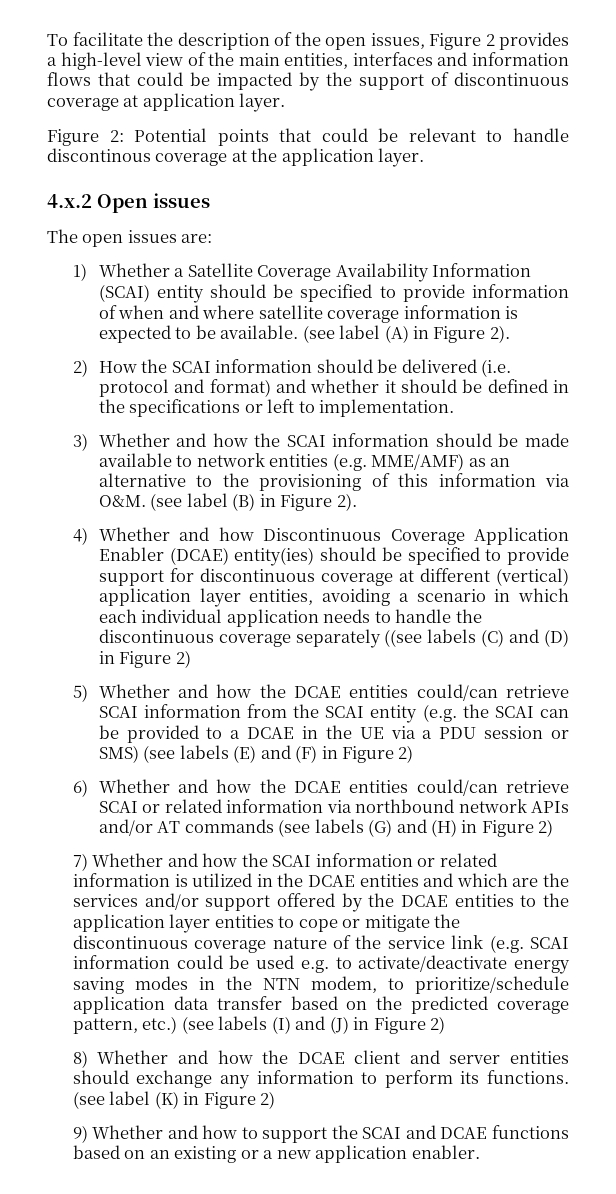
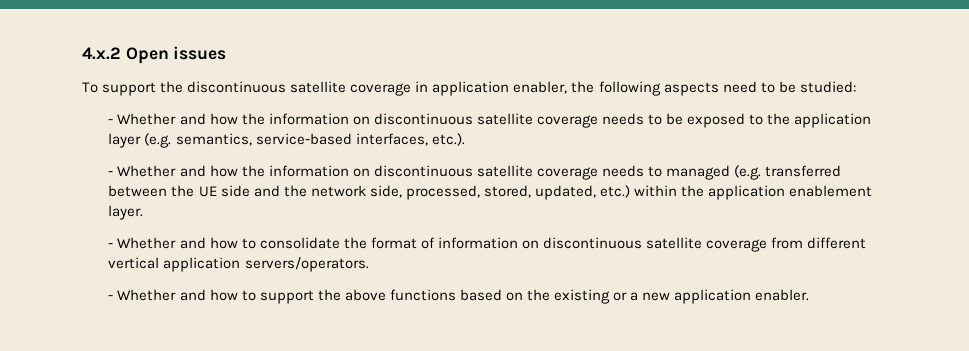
[47,32,569,50] [47,52,569,70] [47,72,569,91] [47,93,286,112] [47,128,569,146] [47,148,425,167] [47,193,210,213] [47,229,213,247] [72,263,532,282] [98,284,569,303] [98,305,518,323] [98,325,510,343] [72,359,511,377] [98,379,569,397] [98,399,455,417] [72,433,569,451] [98,453,510,471] [98,473,570,491] [98,493,357,511] [72,527,569,545] [98,547,569,566] [98,568,569,586] [98,588,569,607] [98,609,482,627] [98,629,569,648] [98,650,191,668] [72,684,569,702] [98,704,569,723] [98,725,569,743] [98,745,414,763] [72,779,569,797] [98,799,569,813] [98,819,554,837] [72,853,497,871] [72,873,569,887] [72,893,570,912] [72,914,461,933] [72,935,570,953] [72,955,571,974] [72,976,569,994] [72,996,569,1014] [72,1016,445,1034] [72,1050,569,1068] [72,1070,569,1089] [72,1091,276,1109] [72,1125,88,1143] To facilitate the description of the open issues, Figure 2 provides a high-level view of the main entities, interfaces and information flows that could be impacted by the support of discontinuous coverage at application layer. // Figure 2: Potential points that could be relevant to handle discontinous coverage at the application layer. // 4.x.2 Open issues // The open issues are: // 1) Whether a Satellite Coverage Availability Information (SCAI) entity should be specified to provide information of when and where satellite coverage information is expected to be available. (see label (A) in Figure 2). // 2) How the SCAI information should be delivered (i.e. protocol and format) and whether it should be defined in the specifications or left to implementation. // 3) Whether and how the SCAI information should be made available to network entities (e.g. MME/AMF) as an alternative to the provisioning of this information via O&M. (see label (B) in Figure 2). // 4) Whether and how Discontinuous Coverage Application Enabler (DCAE) entity(ies) should be specified to provide support for discontinuous coverage at different (vertical) application layer entities, avoiding a scenario in which each individual application needs to handle the discontinuous coverage separately ((see labels (C) and (D) in Figure 2) // 5) Whether and how the DCAE entities could/can retrieve SCAI information from the SCAI entity (e.g. the SCAI can be provided to a DCAE in the UE via a PDU session or SMS) (see labels (E) and (F) in Figure 2) // 6) Whether and how the DCAE entities could/can retrieve SCAI or related information via northbound network APIs and/or AT commands (see labels (G) and (H) in Figure 2) // 7) Whether and how the SCAI information or related information is utilized in the DCAE entities and which are the services and/or support offered by the DCAE entities to the application layer entities to cope or mitigate the discontinuous coverage nature of the service link (e.g. SCAI information could be used e.g. to activate/deactivate energy saving modes in the NTN modem, to prioritize/schedule application data transfer based on the predicted coverage pattern, etc.) (see labels (I) and (J) in Figure 2) // 8) Whether and how the DCAE client and server entities should exchange any information to perform its functions. (see label (K) in Figure 2) // 9) -> [82,46,227,64] [82,81,856,96] [108,113,872,128] [108,133,465,148] [108,165,842,180] [108,185,873,200] [108,205,144,220] [108,237,867,252] [108,257,369,272] [108,295,114,300] 4.x.2 Open issues // To support the discontinuous satellite coverage in application enabler, the following aspects need to be studied: // - Whether and how the information on discontinuous satellite coverage needs to be exposed to the application layer (e.g. semantics, service-based interfaces, etc.). // - Whether and how the information on discontinuous satellite coverage needs to managed (e.g. transferred between the UE side and the network side, processed, stored, updated, etc.) within the application enablement layer. // - Whether and how to consolidate the format of information on discontinuous satellite coverage from different vertical application servers/operators. // -
[362,1125,488,1139] SCAI and DCAE -> [344,289,386,301] above
[149,1150,170,1159] an -> [526,289,550,301] the

